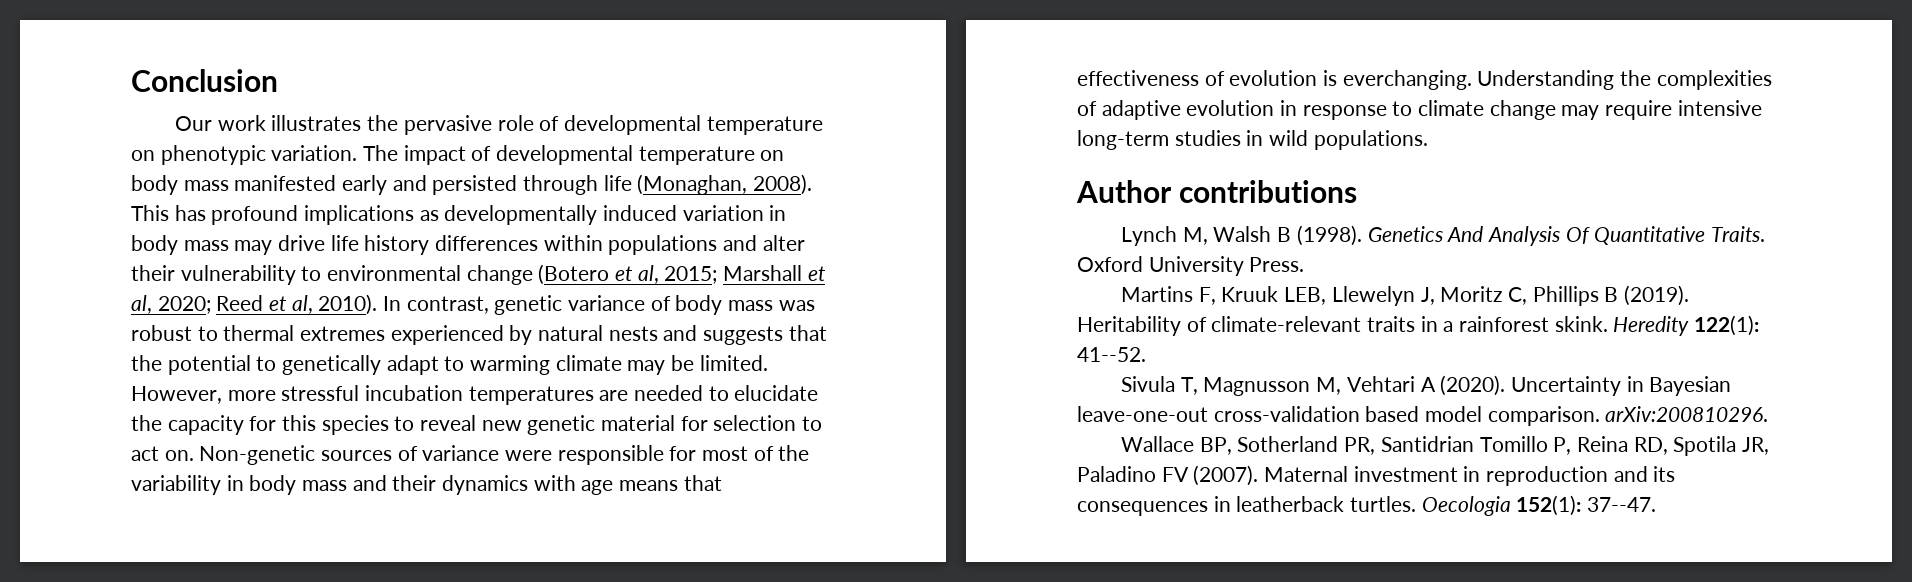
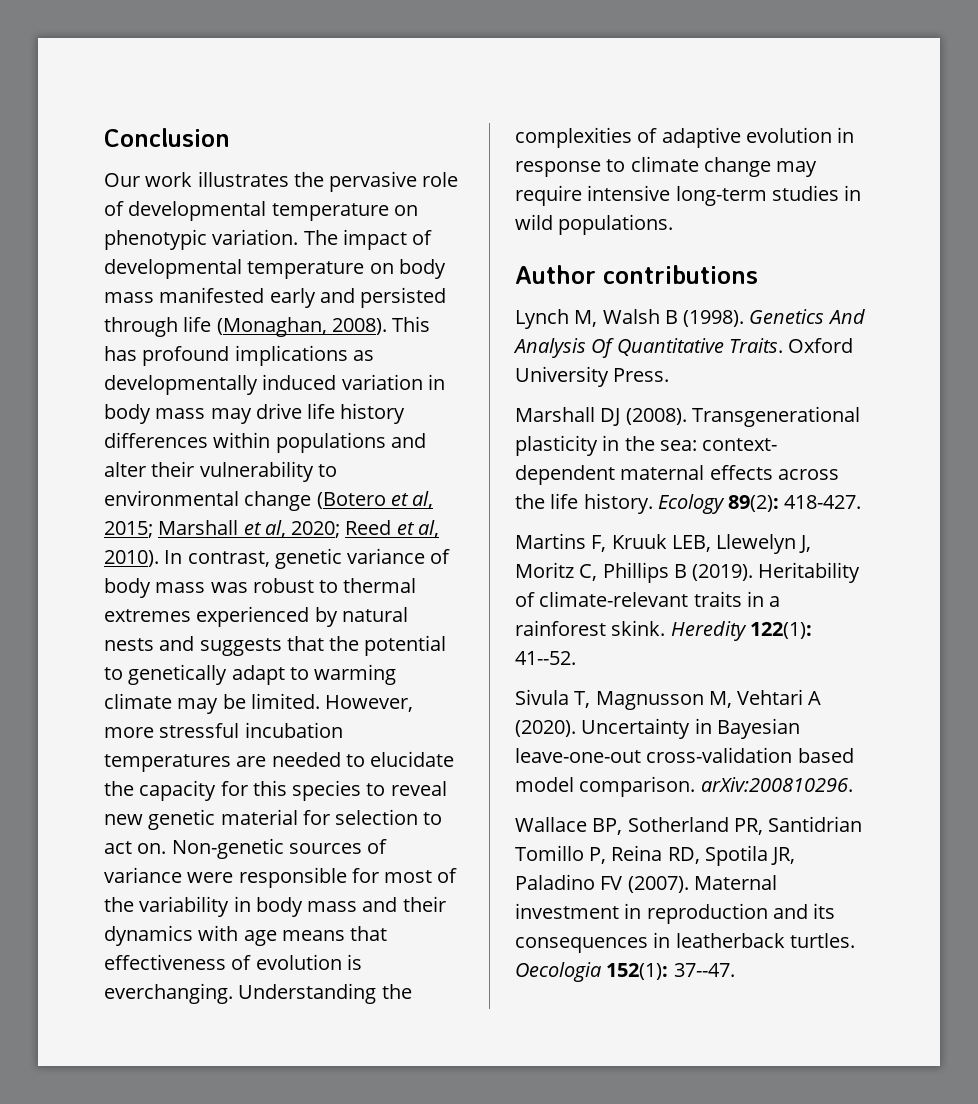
(1305, 264) none -> [515,406,860,427] [515,435,778,456] [515,465,839,485] [515,493,862,514] // Marshall DJ (2008). Transgenerational plasticity in the sea: context- dependent maternal effects across the life history. Ecology 89(2): 418-427.

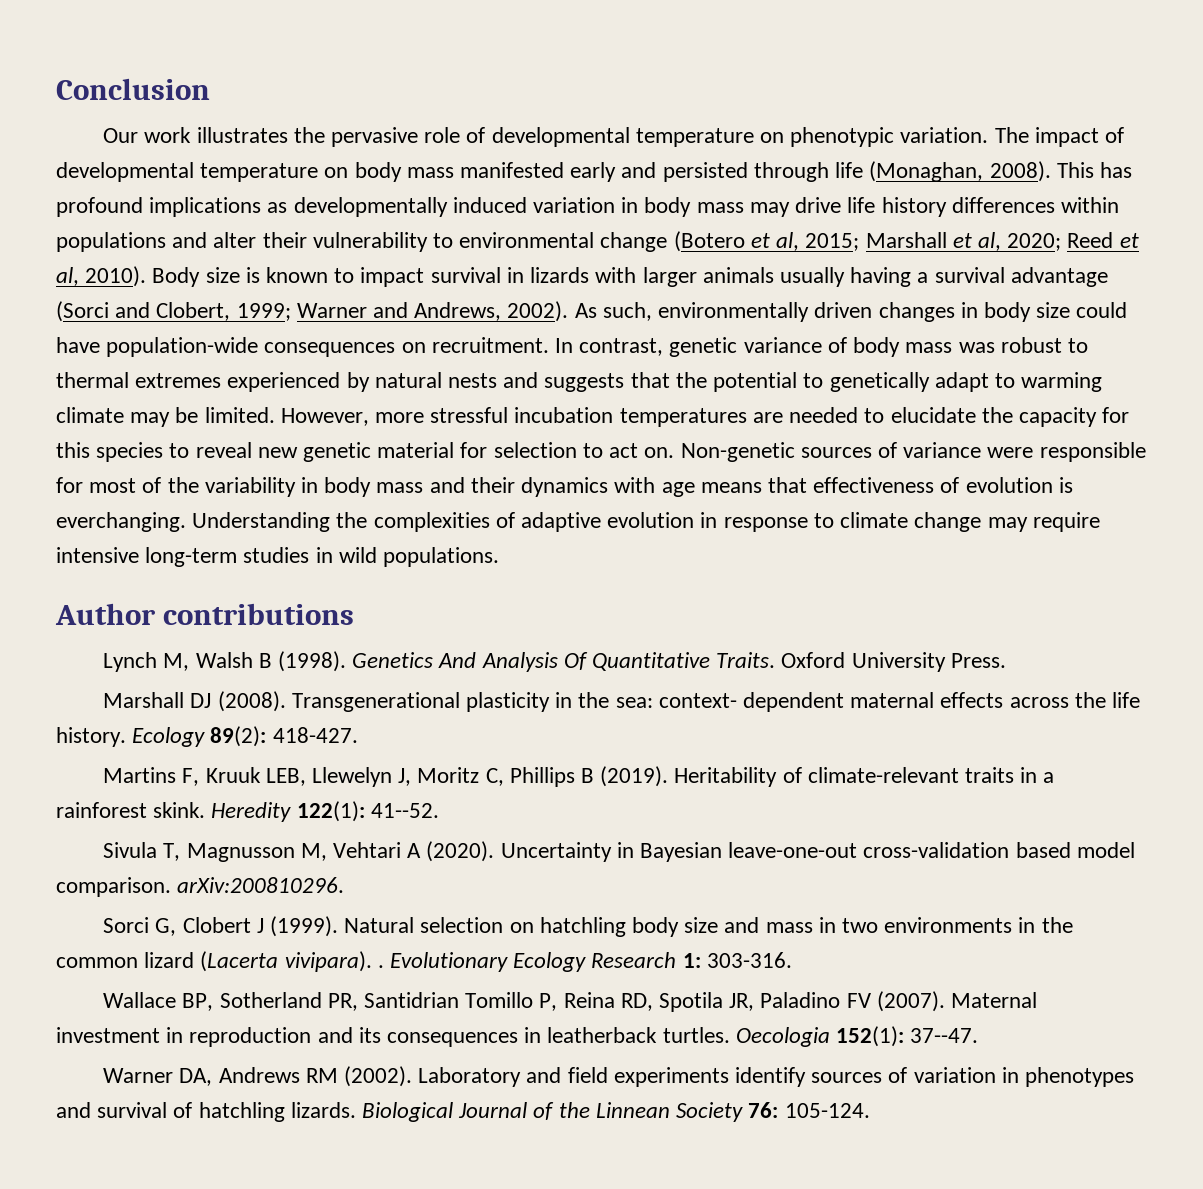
(159, 558) none -> [152,267,1108,287] [56,301,1128,322] [56,337,549,357] Body size is known to impact survival in lizards with larger animals usually having a survival advantage (Sorci and Clobert, 1999; Warner and Andrews, 2002). As such, environmentally driven changes in body size could have population-wide consequences on recruitment.
(853, 784) none -> [103,916,1073,937] [56,951,792,972] // Sorci G, Clobert J (1999). Natural selection on hatchling body size and mass in two environments in the common lizard (Lacerta vivipara). . Evolutionary Ecology Research 1: 303-316.
(735, 970) none -> [103,1066,1135,1087] [56,1102,870,1122] // Warner DA, Andrews RM (2002). Laboratory and field experiments identify sources of variation in phenotypes and survival of hatchling lizards. Biological Journal of the Linnean Society 76: 105-124.

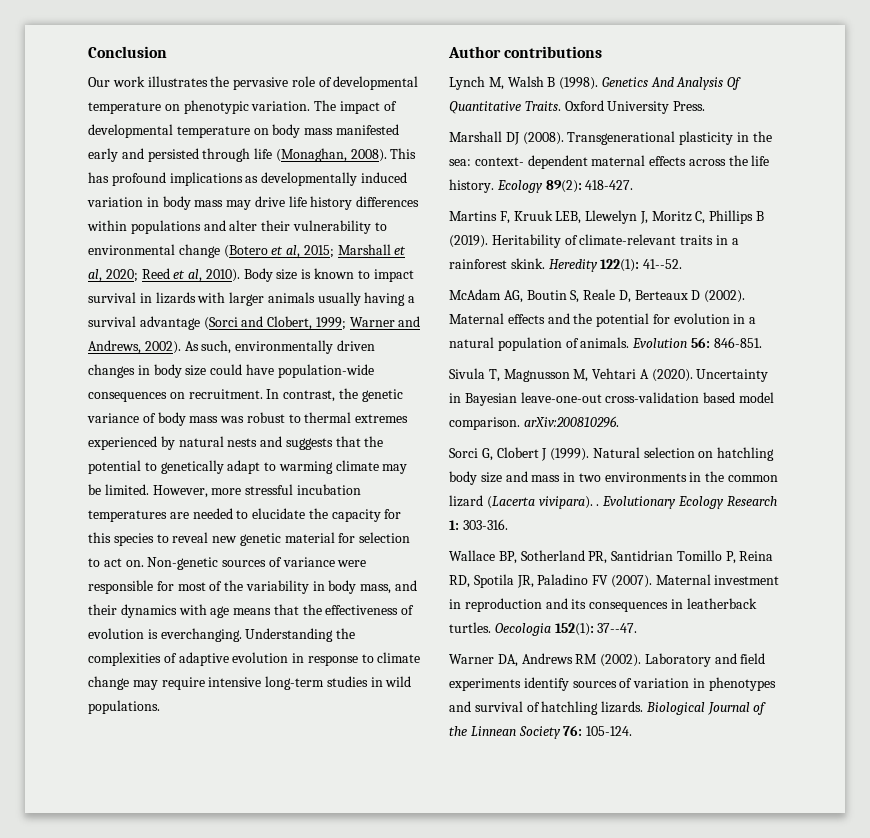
(664, 347) none -> [338,388,358,399] the
[376,482,424,493] mass -> [360,584,392,594] mass,
(807, 485) none -> [302,604,322,615] the
(439, 810) none -> [449,289,746,303] [449,313,757,327] [449,337,762,351] // McAdam AG, Boutin S, Reale D, Berteaux D (2002). Maternal effects and the potential for evolution in a natural population of animals. Evolution 56: 846-851.

